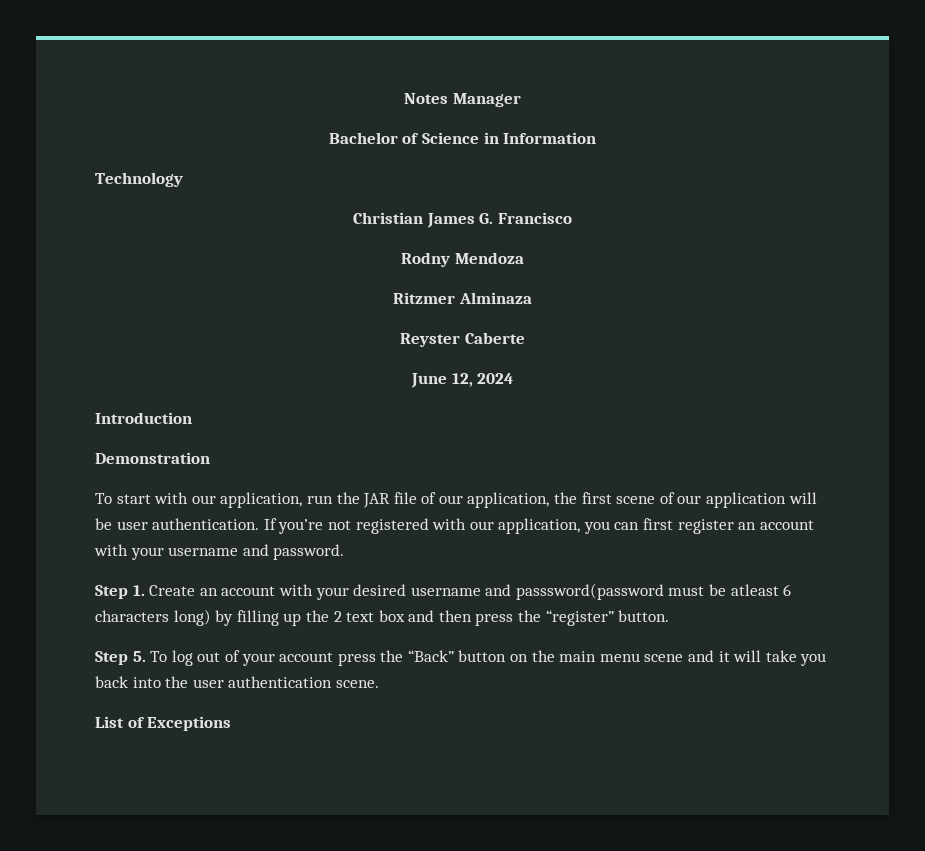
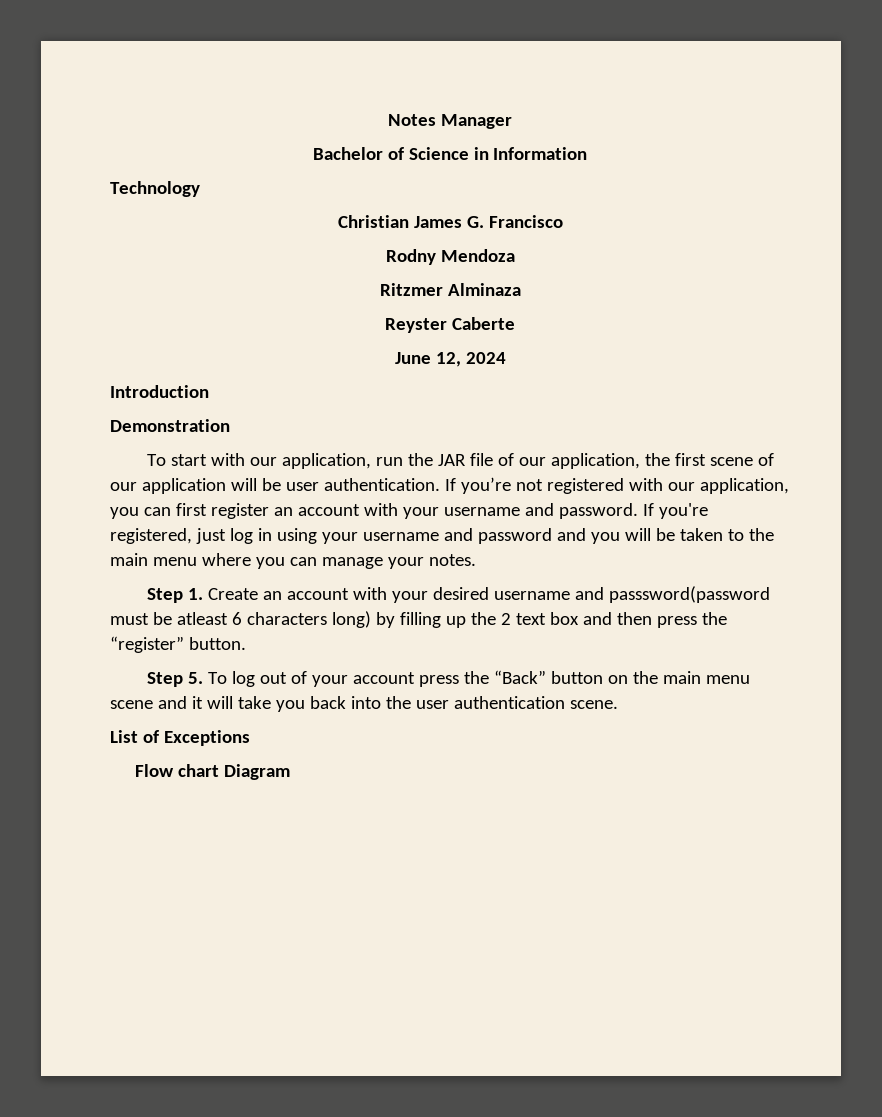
(345, 552) none -> [642,503,708,519] [110,528,774,544] [110,553,476,569] If you're registered, just log in using your username and password and you will be taken to the main menu where you can manage your notes.
(232, 723) none -> [134,764,290,780] // Flow chart Diagram

